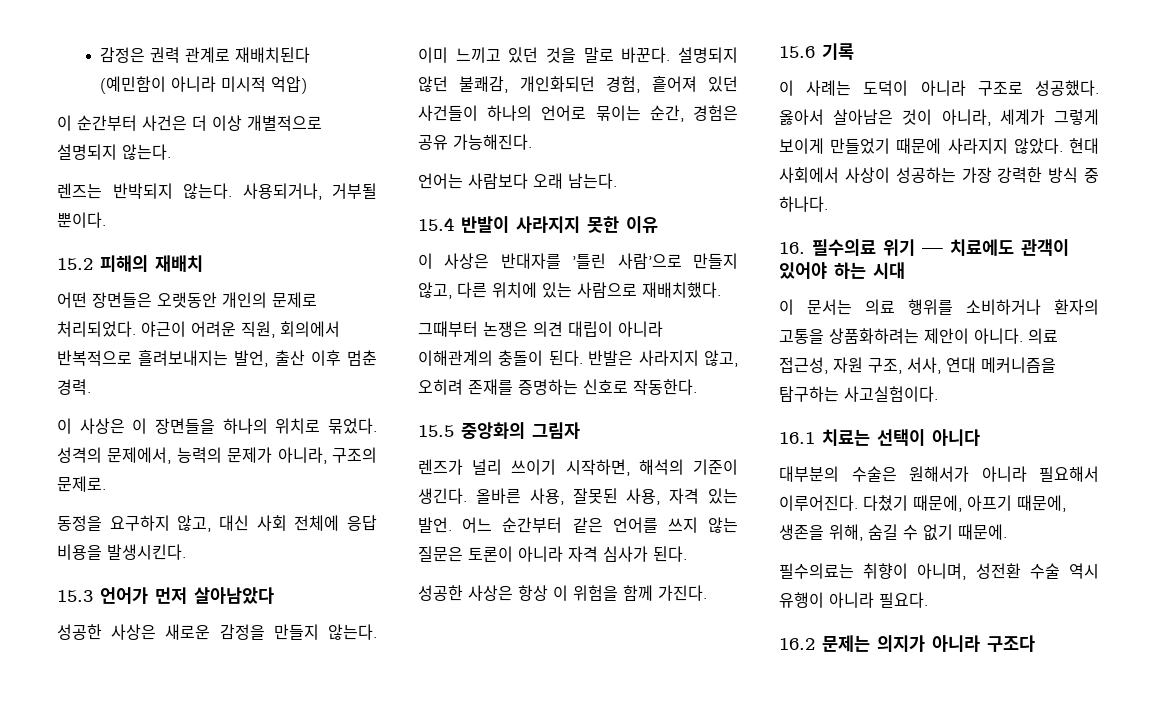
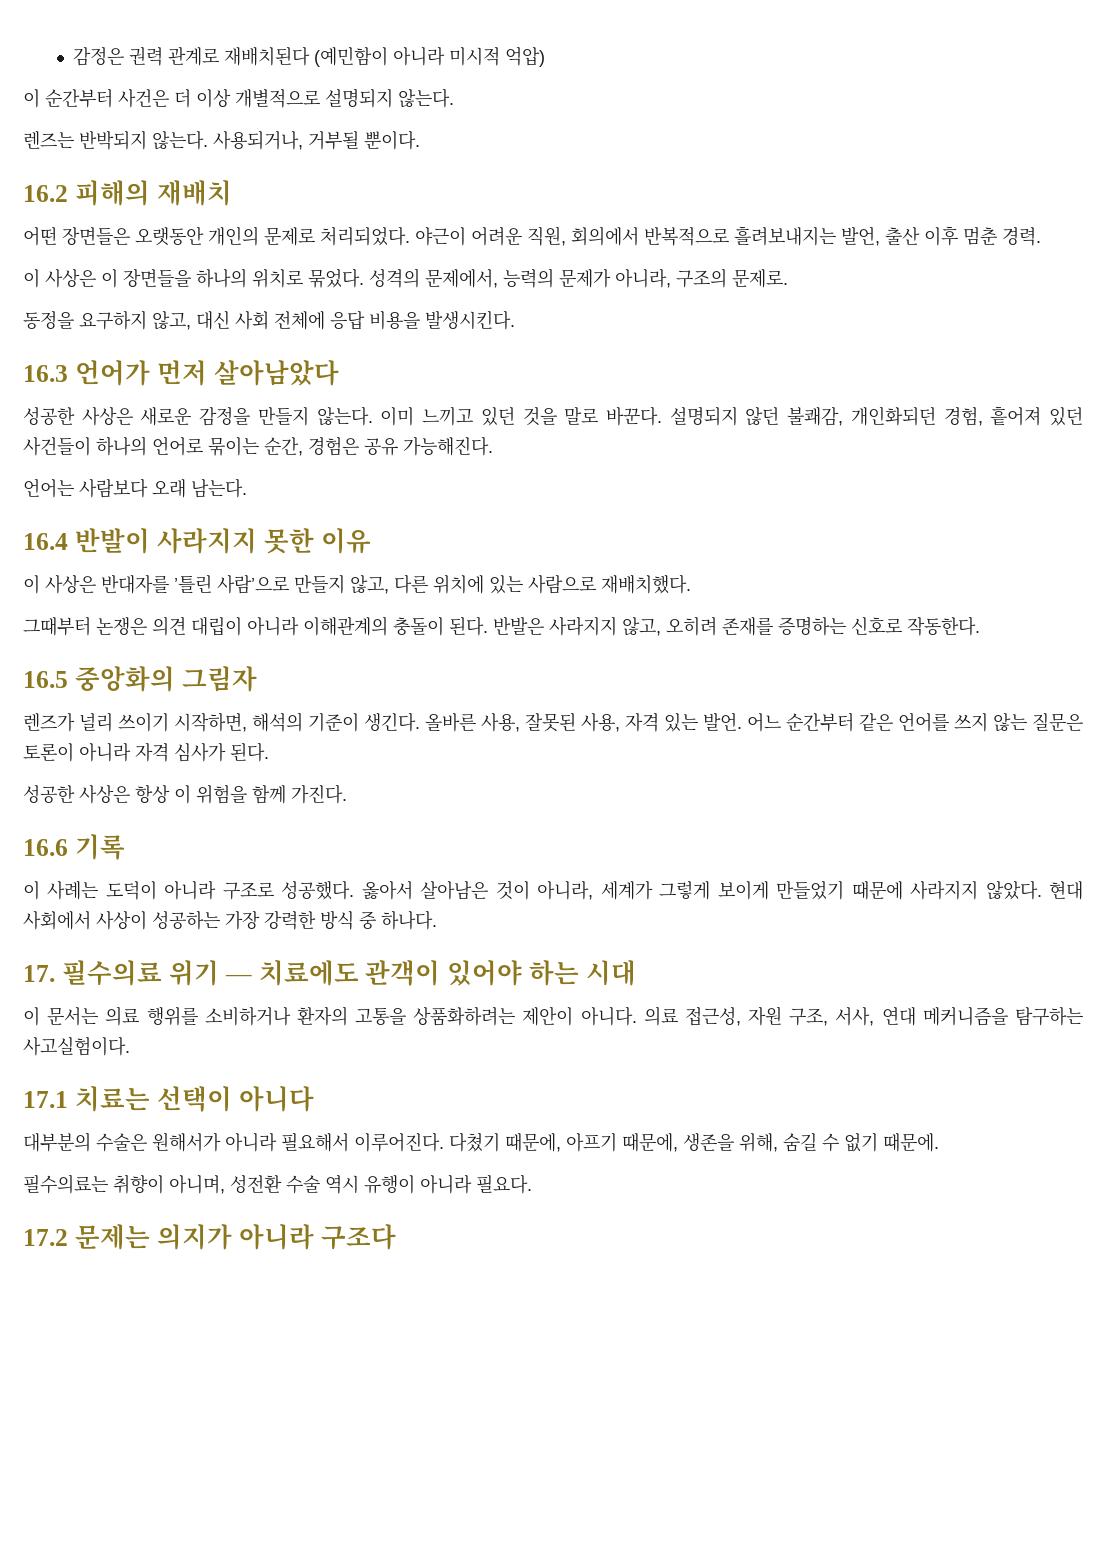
[57,258,93,270] 15.2 -> [23,185,68,202] 16.2
[57,590,93,602] 15.3 -> [23,365,68,382] 16.3
[418,217,454,231] 15.4 -> [23,533,68,550] 16.4
[418,425,454,437] 15.5 -> [23,671,68,688] 16.5
[779,46,815,58] 15.6 -> [23,839,68,856] 16.6
[779,242,805,254] 16. -> [23,965,55,982] 17.
[779,432,815,444] 16.1 -> [23,1091,68,1108] 17.1
[779,638,815,650] 16.2 -> [23,1229,68,1246] 17.2

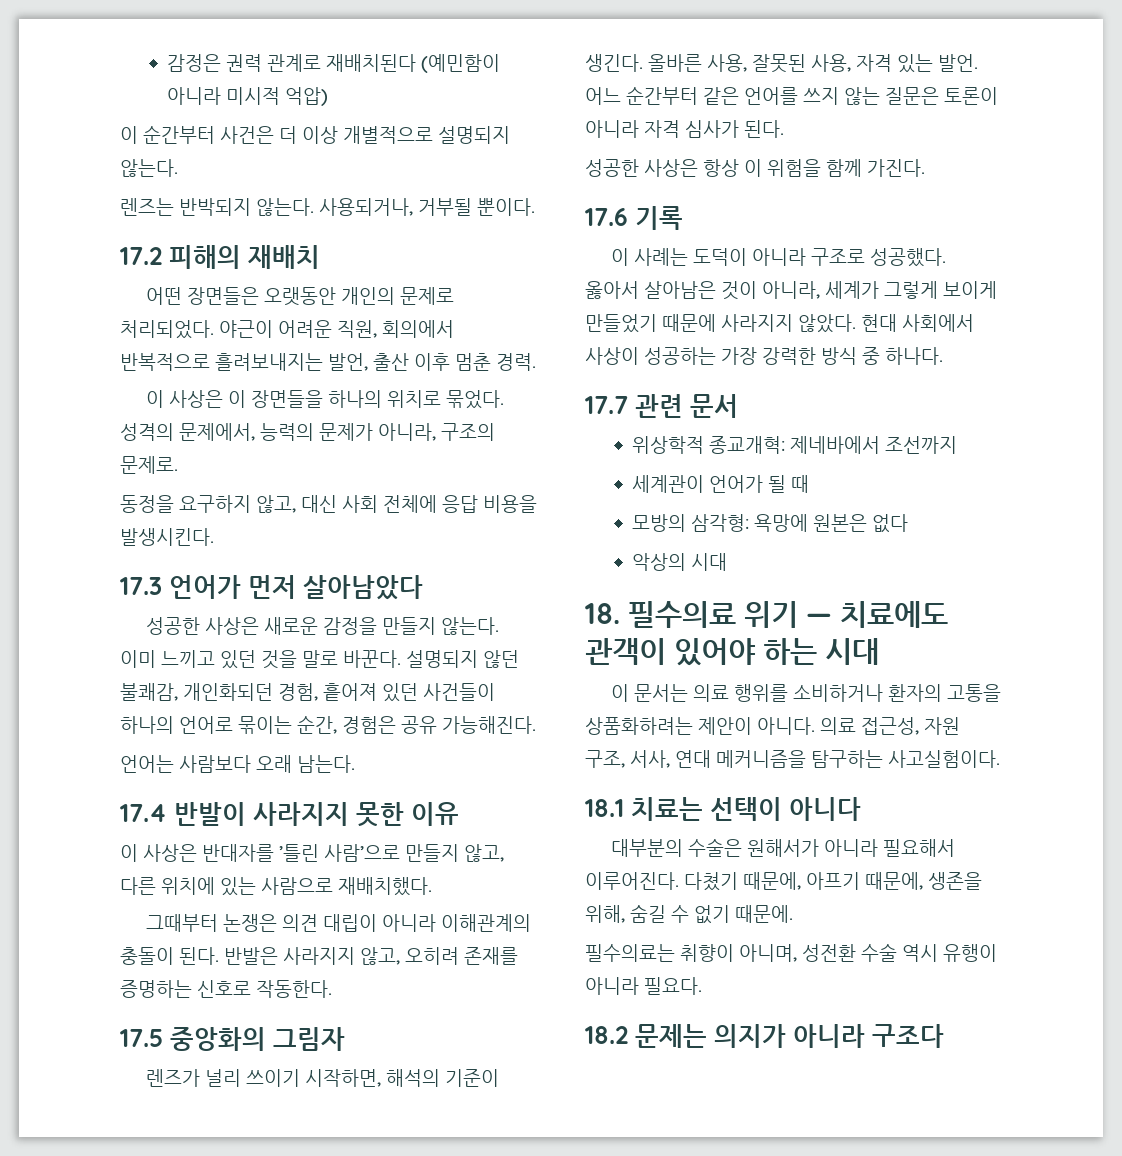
[23,185,68,202] 16.2 -> [120,247,162,265] 17.2
[23,365,68,382] 16.3 -> [120,577,162,595] 17.3
[23,533,68,550] 16.4 -> [120,804,167,822] 17.4
[23,671,68,688] 16.5 -> [120,1029,163,1047] 17.5
[23,839,68,856] 16.6 -> [585,208,628,226] 17.6
[23,965,55,982] 17. -> [585,394,738,418] [631,436,957,454] [631,475,809,493] [631,514,908,533] [631,553,727,571] [585,603,620,624] 17.7 관련 문서 // 위상학적 종교개혁: 제네바에서 조선까지 // 세계관이 언어가 될 때 // 모방의 삼각형: 욕망에 원본은 없다 // 악상의 시대 // 18.
[23,1091,68,1108] 17.1 -> [585,799,624,817] 18.1
[23,1229,68,1246] 17.2 -> [585,1026,628,1044] 18.2

